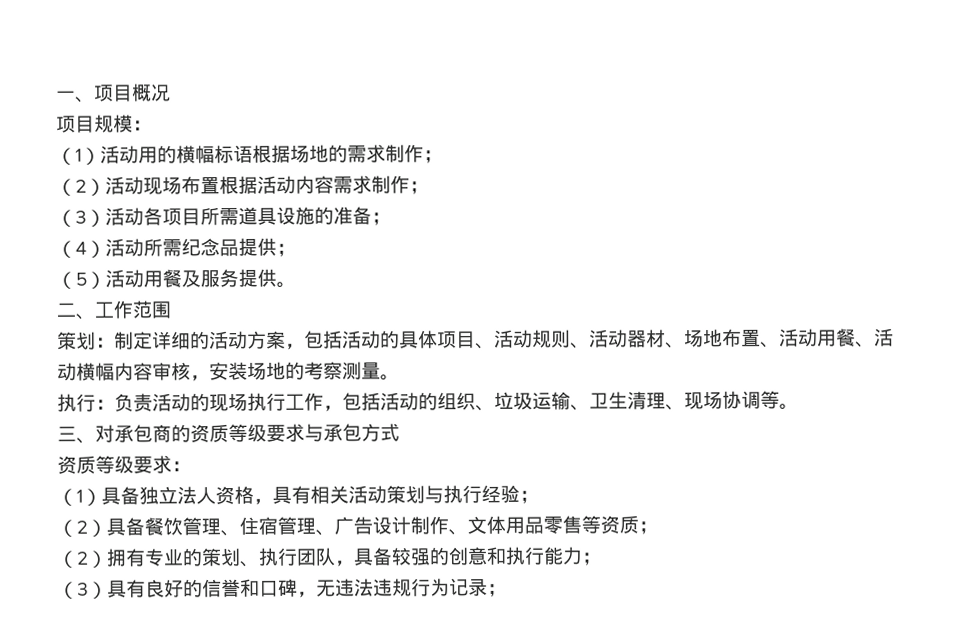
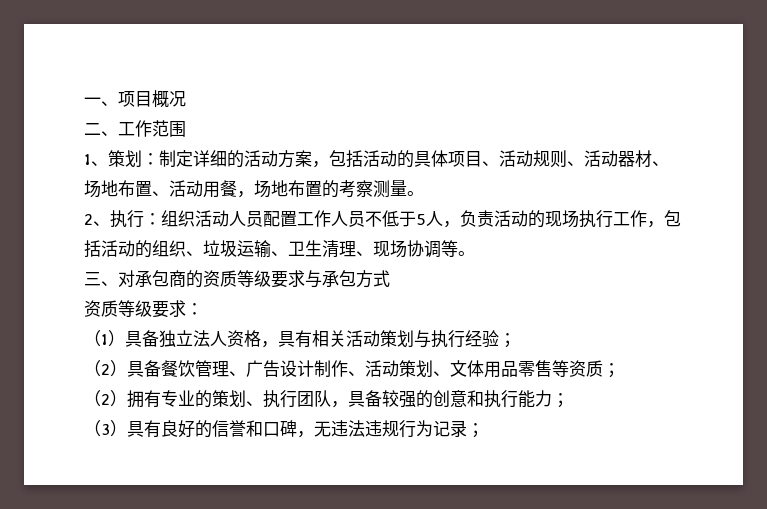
[56,114,152,133] [56,144,443,165] [56,175,429,196] [56,206,391,227] [56,237,296,258] [56,268,296,289] // 项目规模： // （1）活动用的横幅标语根据场地的需求制作； // （2）活动现场布置根据活动内容需求制作； // （3）活动各项目所需道具设施的准备； // （4）活动所需纪念品提供； // （5）活动用餐及服务提供。 -> (186, 99) none
(171, 310) none -> [84,154,108,166] 1、
[855,328,894,348] [57,361,400,382] [57,393,115,412] 、活动横幅内容审核，安装场地的考察测量。 // 执行： -> [237,180,424,198] [84,210,460,228] ，场地布置的考察测量。 // 2、执行：组织活动人员配置工作人员不低于5人，
[239,516,335,536] 住宿管理、 -> (246, 373) none
(468, 532) none -> [365,360,450,377] 活动策划、

